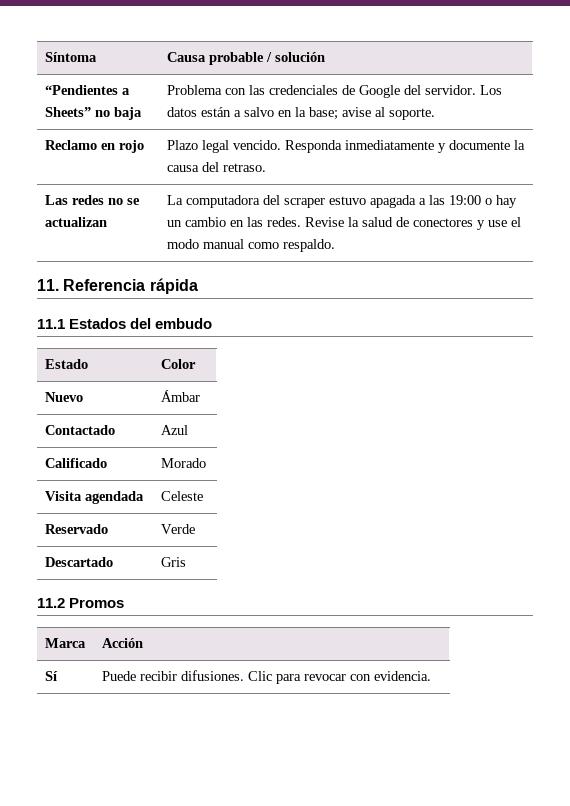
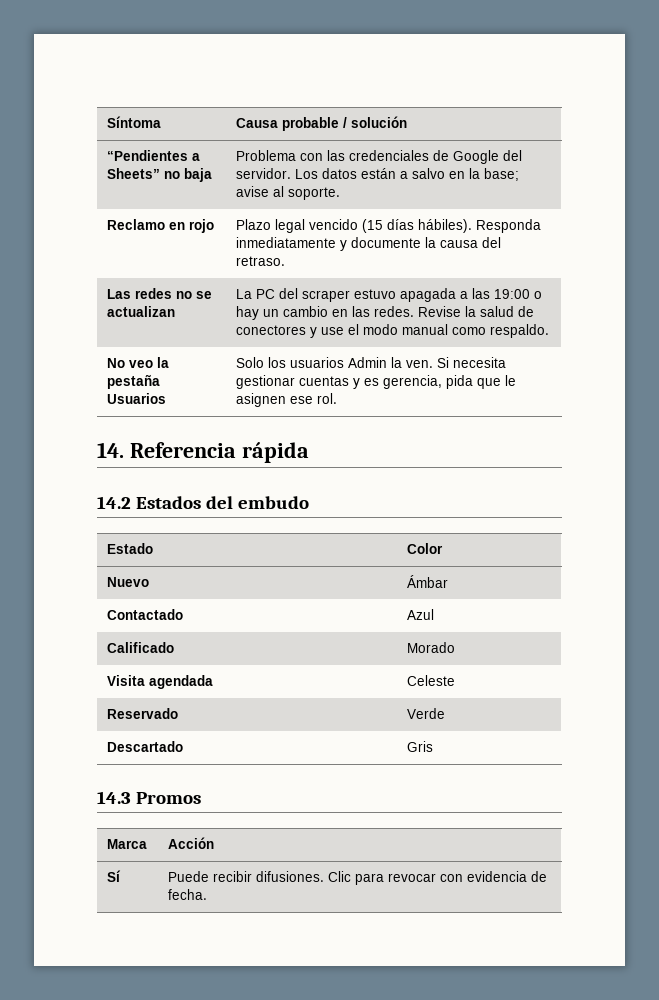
[233,140,282,150] vencido. -> [309,219,473,233] vencido (15 días hábiles).
[186,195,261,208] computadora -> [256,289,276,299] PC
[37,279,59,291] // 11. -> [107,357,170,368] [107,374,161,389] [107,393,167,404] [236,357,507,368] [236,375,517,389] [236,393,338,407] [97,442,124,458] // No veo la pestaña Usuarios | Solo los usuarios Admin la ven. Si necesita gestionar cuentas y es gerencia, pida que le asignen ese rol. // 14.
[37,319,65,329] 11.1 -> [97,496,131,509] 14.2
[37,598,65,608] 11.2 -> [97,791,131,804] 14.3
[374,671,432,681] evidencia. -> [467,871,548,882] [168,889,208,900] evidencia de fecha.

